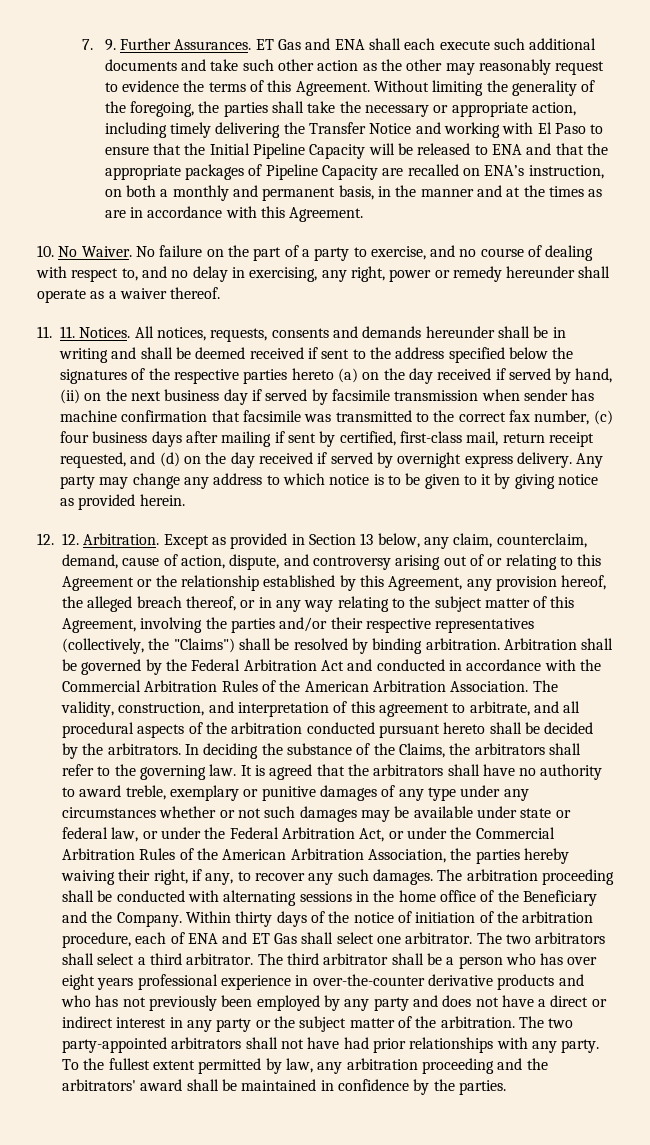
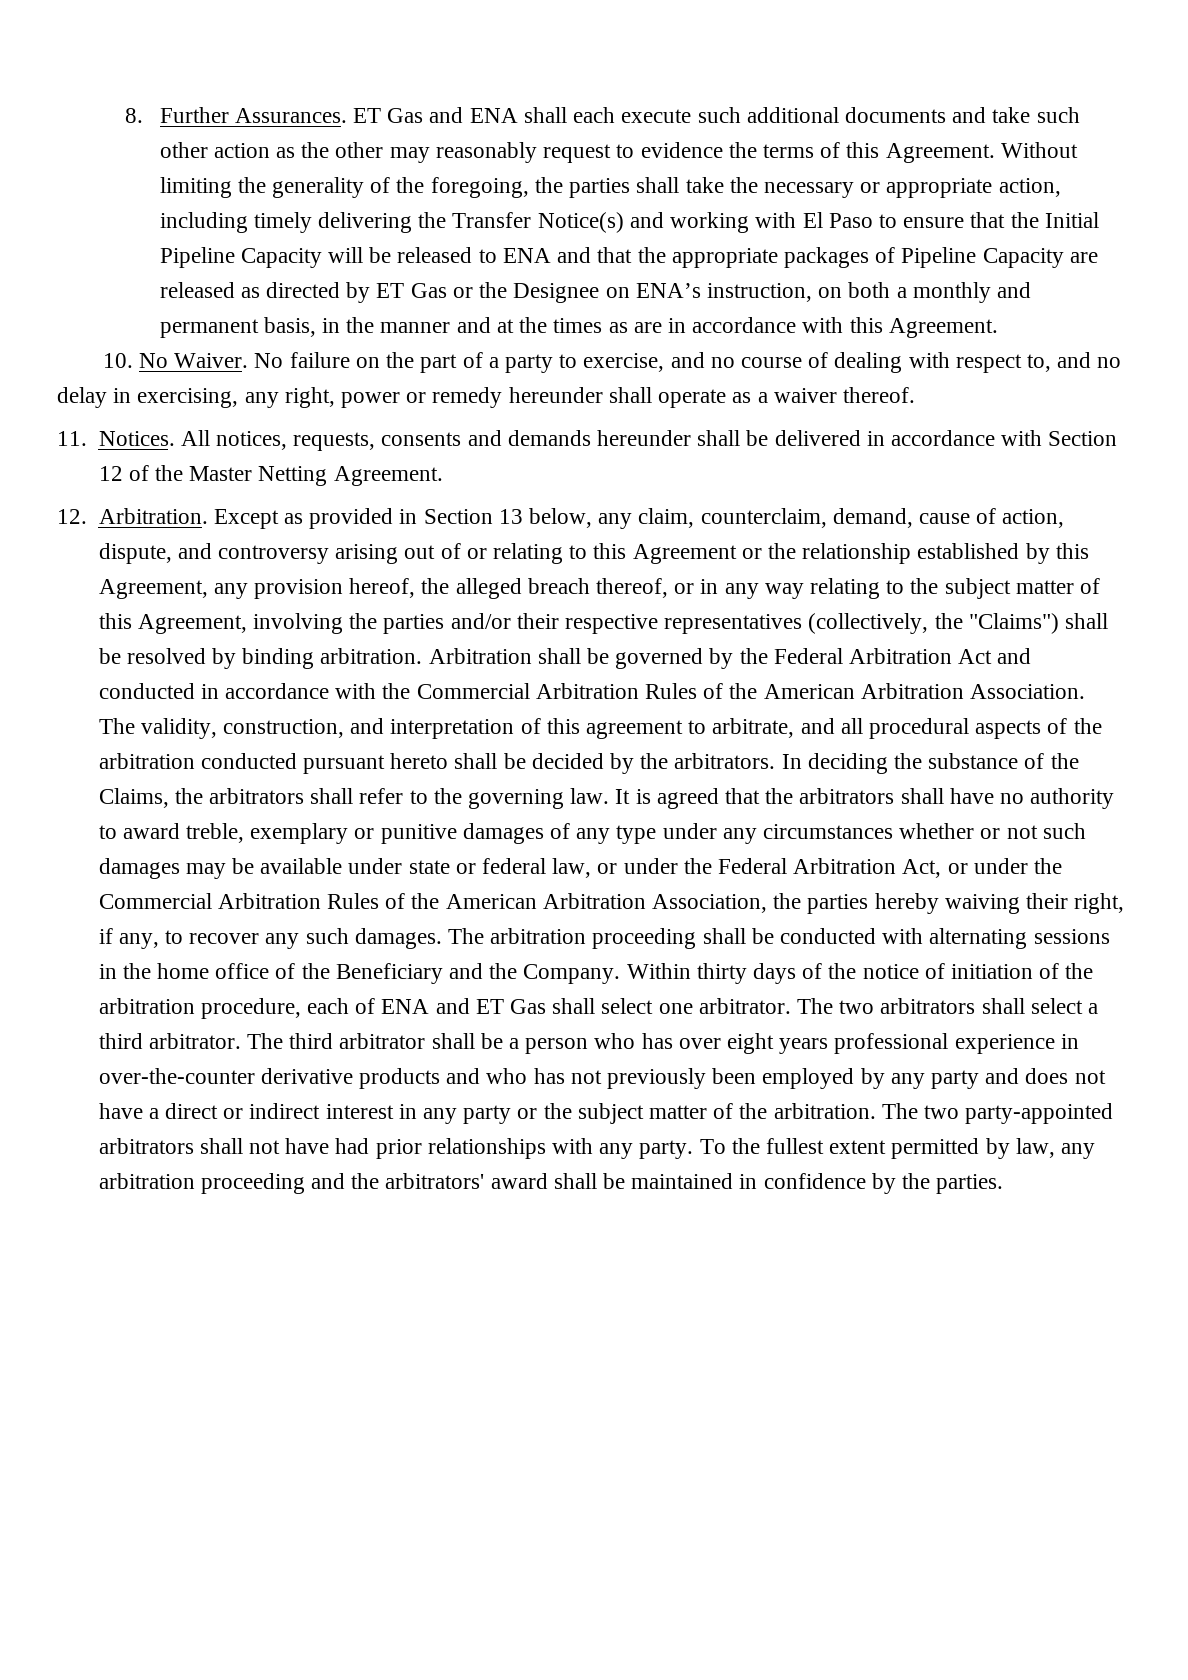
[82,39,116,51] 7. 9. -> [125,108,144,123] 8.
[369,123,412,134] Notice -> [537,212,624,233] Notice(s)
[407,164,459,176] recalled -> [159,282,600,303] released as directed by ET Gas or the Designee
[60,326,75,338] 11. -> (87, 438) none
[552,327,566,338] [59,347,574,363] [60,368,613,384] [60,389,595,405] [60,410,613,425] [60,431,594,447] [60,452,604,468] [60,473,599,489] [60,494,185,510] [37,533,79,545] in writing and shall be deemed received if sent to the address specified below the signatures of the respective parties hereto (a) on the day received if served by hand, (ii) on the next business day if served by facsimile transmission when sender has machine confirmation that facsimile was transmitted to the correct fax number, (c) four business days after mailing if sent by certified, first-class mail, return receipt requested, and (d) on the day received if served by overnight express delivery. Any party may change any address to which notice is to be given to it by giving notice as provided herein. // 12. 12. -> [774,430,1118,446] [98,465,443,486] [57,509,87,524] delivered in accordance with Section 12 of the Master Netting Agreement. // 12.

